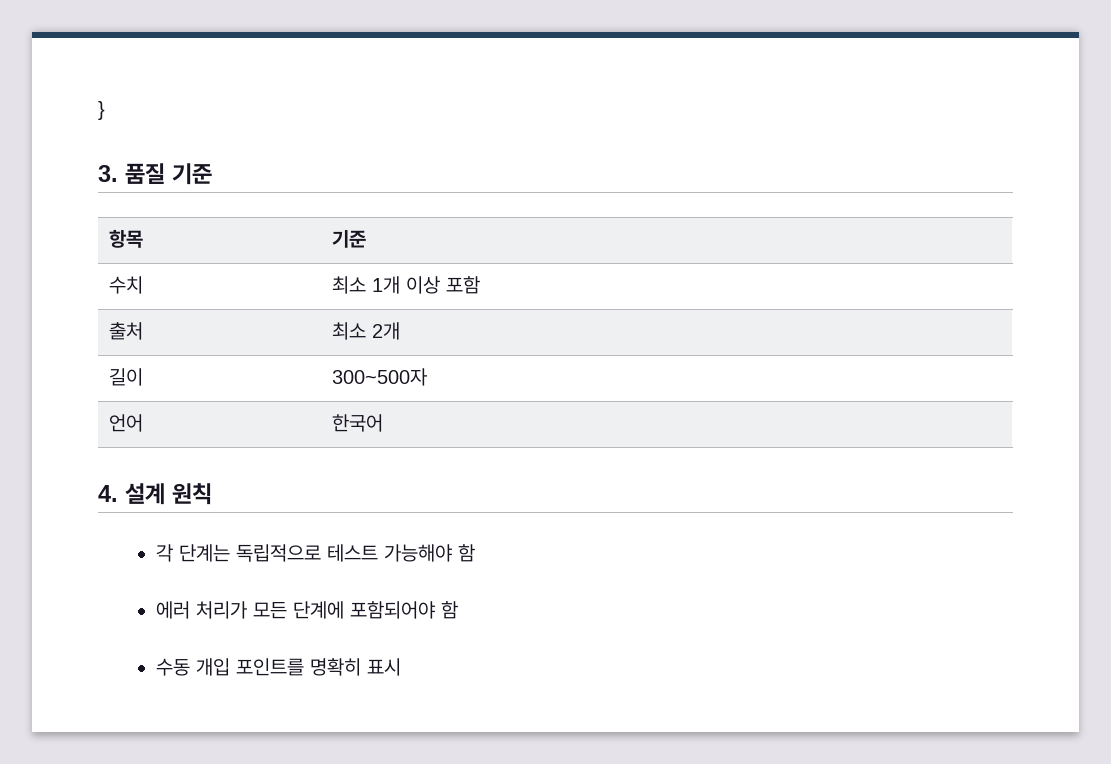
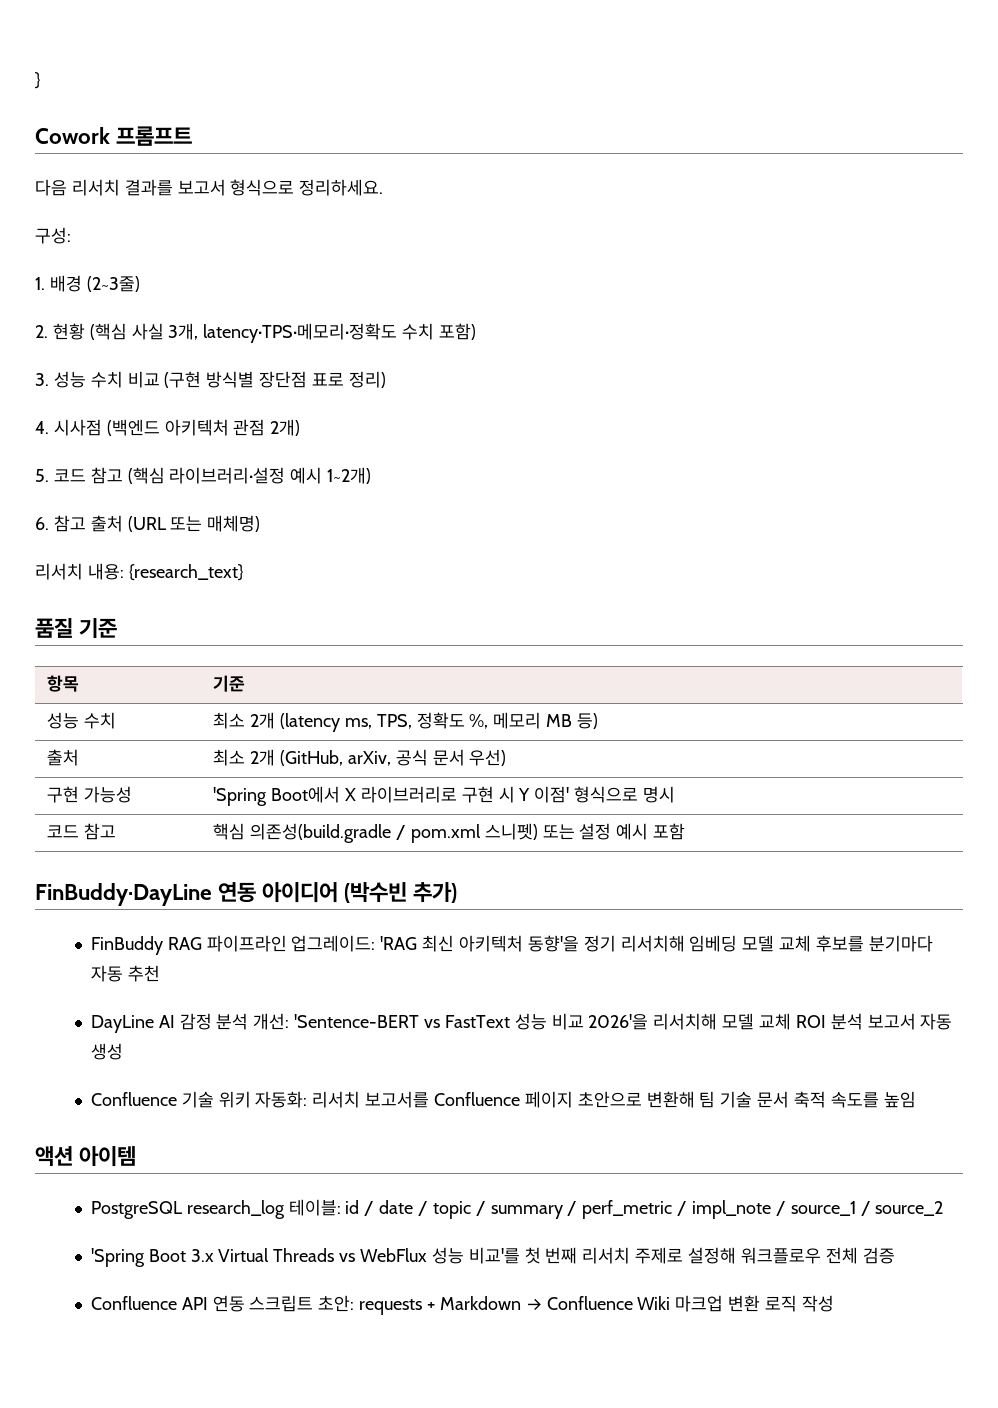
[98,165,118,182] 3. -> [35,126,193,146] [35,179,384,196] [35,227,71,244] [35,275,140,292] [35,323,477,343] [35,371,386,388] [35,419,301,436] [35,467,372,484] [35,515,261,532] [35,563,244,581] Cowork 프롬프트 // 다음 리서치 결과를 보고서 형식으로 정리하세요. // 구성: // 1. 배경 (2~3줄) // 2. 현황 (핵심 사실 3개, latency·TPS·메모리·정확도 수치 포함) // 3. 성능 수치 비교 (구현 방식별 장단점 표로 정리) // 4. 시사점 (백엔드 아키텍처 관점 2개) // 5. 코드 참고 (핵심 라이브러리·설정 예시 1~2개) // 6. 참고 출처 (URL 또는 매체명) // 리서치 내용: {research_text} //
(366, 239) none -> [47,712,80,729] 성능
[371,276,480,294] [108,322,143,340] [331,322,400,340] [108,368,143,386] [331,368,428,386] [108,414,143,432] [331,414,383,432] [98,483,212,505] [155,544,475,562] [155,601,458,619] [155,658,401,676] 1개 이상 포함 // 출처 | 최소 2개 // 길이 | 300~500자 // 언어 | 한국어 // 4. 설계 원칙 // 각 단계는 독립적으로 테스트 가능해야 함 // 에러 처리가 모든 단계에 포함되어야 함 // 수동 개입 포인트를 명확히 표시 -> [250,712,598,732] [47,749,80,766] [213,749,507,766] [47,786,133,803] [213,786,675,806] [47,823,117,840] [213,823,686,843] [35,882,458,906] [90,935,933,955] [90,965,160,982] [90,1013,953,1033] [90,1043,123,1060] [90,1091,916,1108] [35,1146,137,1167] [90,1199,944,1219] [90,1247,895,1267] [90,1295,834,1315] 2개 (latency ms, TPS, 정확도 %, 메모리 MB 등) // 출처 | 최소 2개 (GitHub, arXiv, 공식 문서 우선) // 구현 가능성 | 'Spring Boot에서 X 라이브러리로 구현 시 Y 이점' 형식으로 명시 // 코드 참고 | 핵심 의존성(build.gradle / pom.xml 스니펫) 또는 설정 예시 포함 // FinBuddy·DayLine 연동 아이디어 (박수빈 추가) // FinBuddy RAG 파이프라인 업그레이드: 'RAG 최신 아키텍처 동향'을 정기 리서치해 임베딩 모델 교체 후보를 분기마다 자동 추천 // DayLine AI 감정 분석 개선: 'Sentence-BERT vs FastText 성능 비교 2026'을 리서치해 모델 교체 ROI 분석 보고서 자동 생성 // Confluence 기술 위키 자동화: 리서치 보고서를 Confluence 페이지 초안으로 변환해 팀 기술 문서 축적 속도를 높임 // 액션 아이템 // PostgreSQL research_log 테이블: id / date / topic / summary / perf_metric / impl_note / source_1 / source_2 // 'Spring Boot 3.x Virtual Threads vs WebFlux 성능 비교'를 첫 번째 리서치 주제로 설정해 워크플로우 전체 검증 // Confluence API 연동 스크립트 초안: requests + Markdown → Confluence Wiki 마크업 변환 로직 작성

